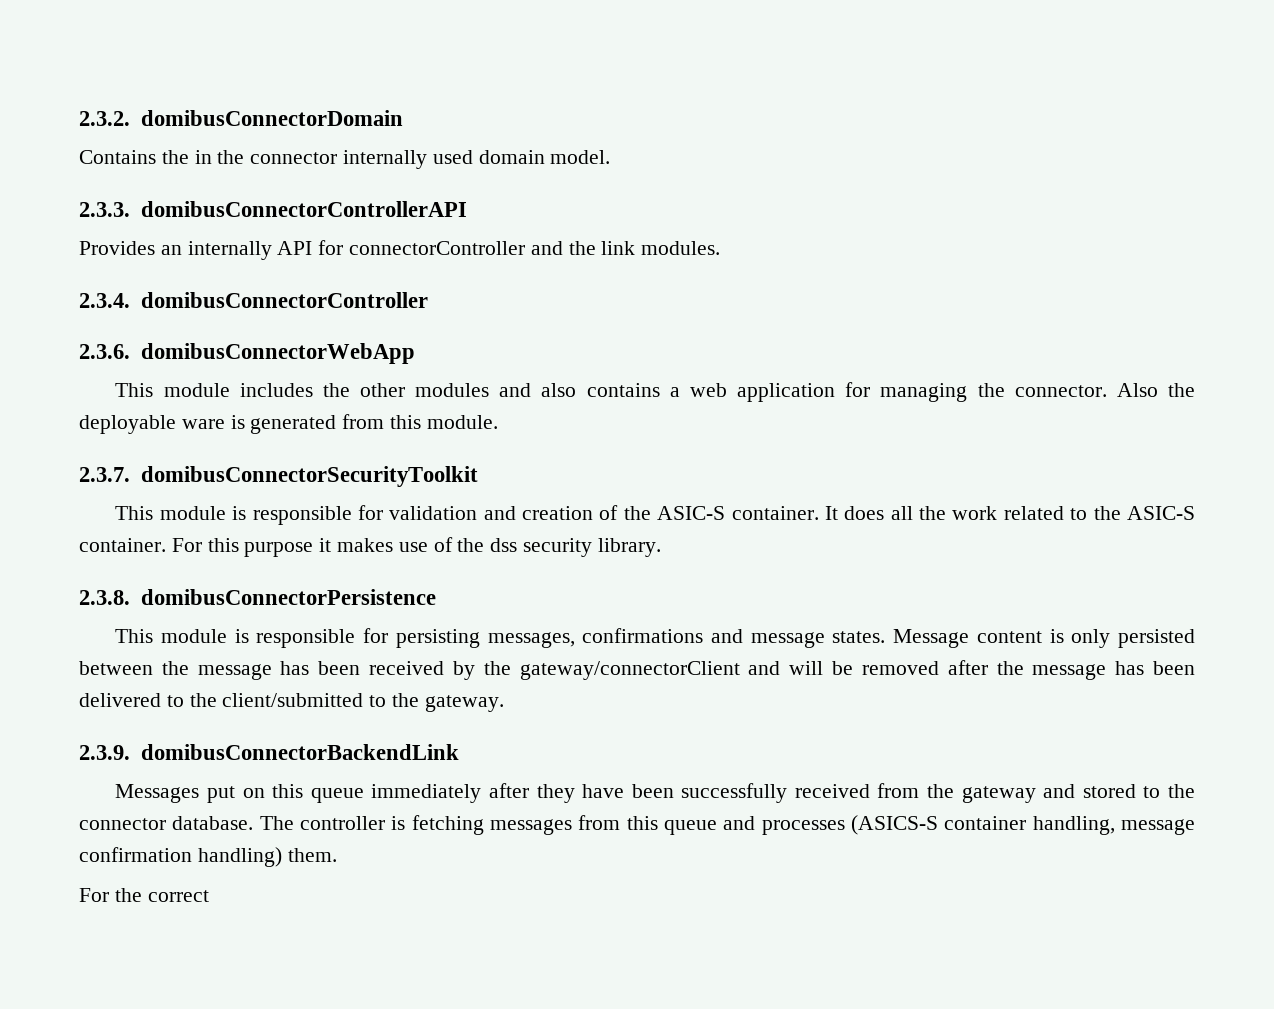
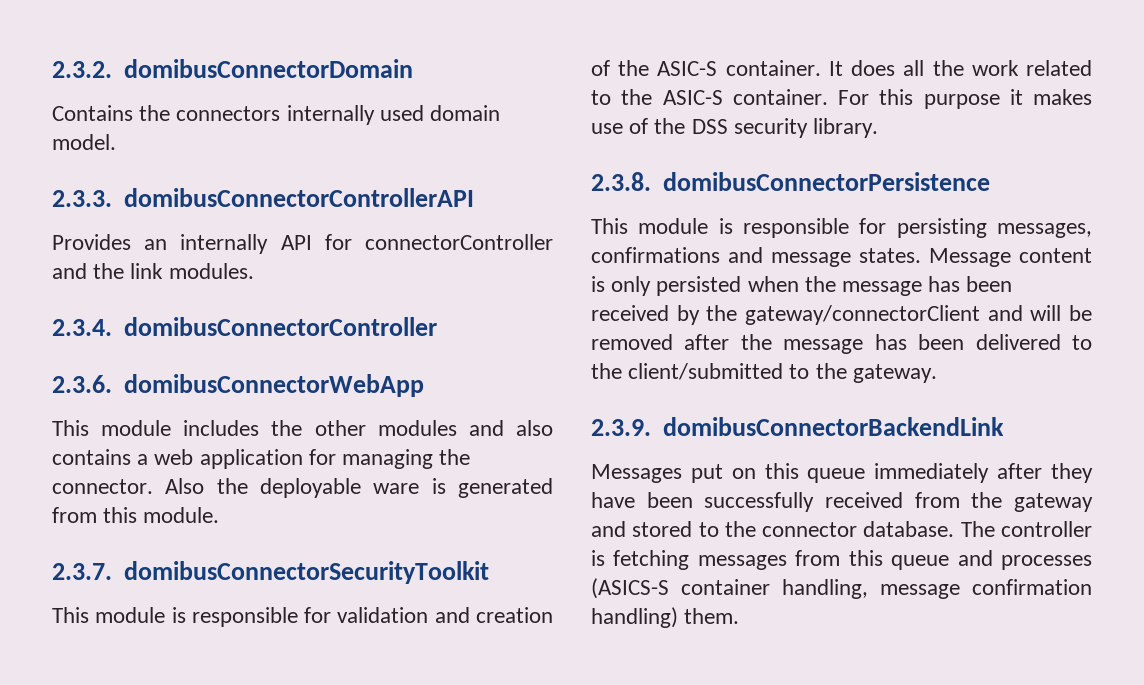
[194,150,338,164] in the connector -> [176,106,281,121] connectors
[490,538,518,552] dss -> [691,119,728,134] DSS
[79,661,153,675] between -> [747,276,799,292] when
[79,888,209,902] // For the correct -> (740, 616) none

